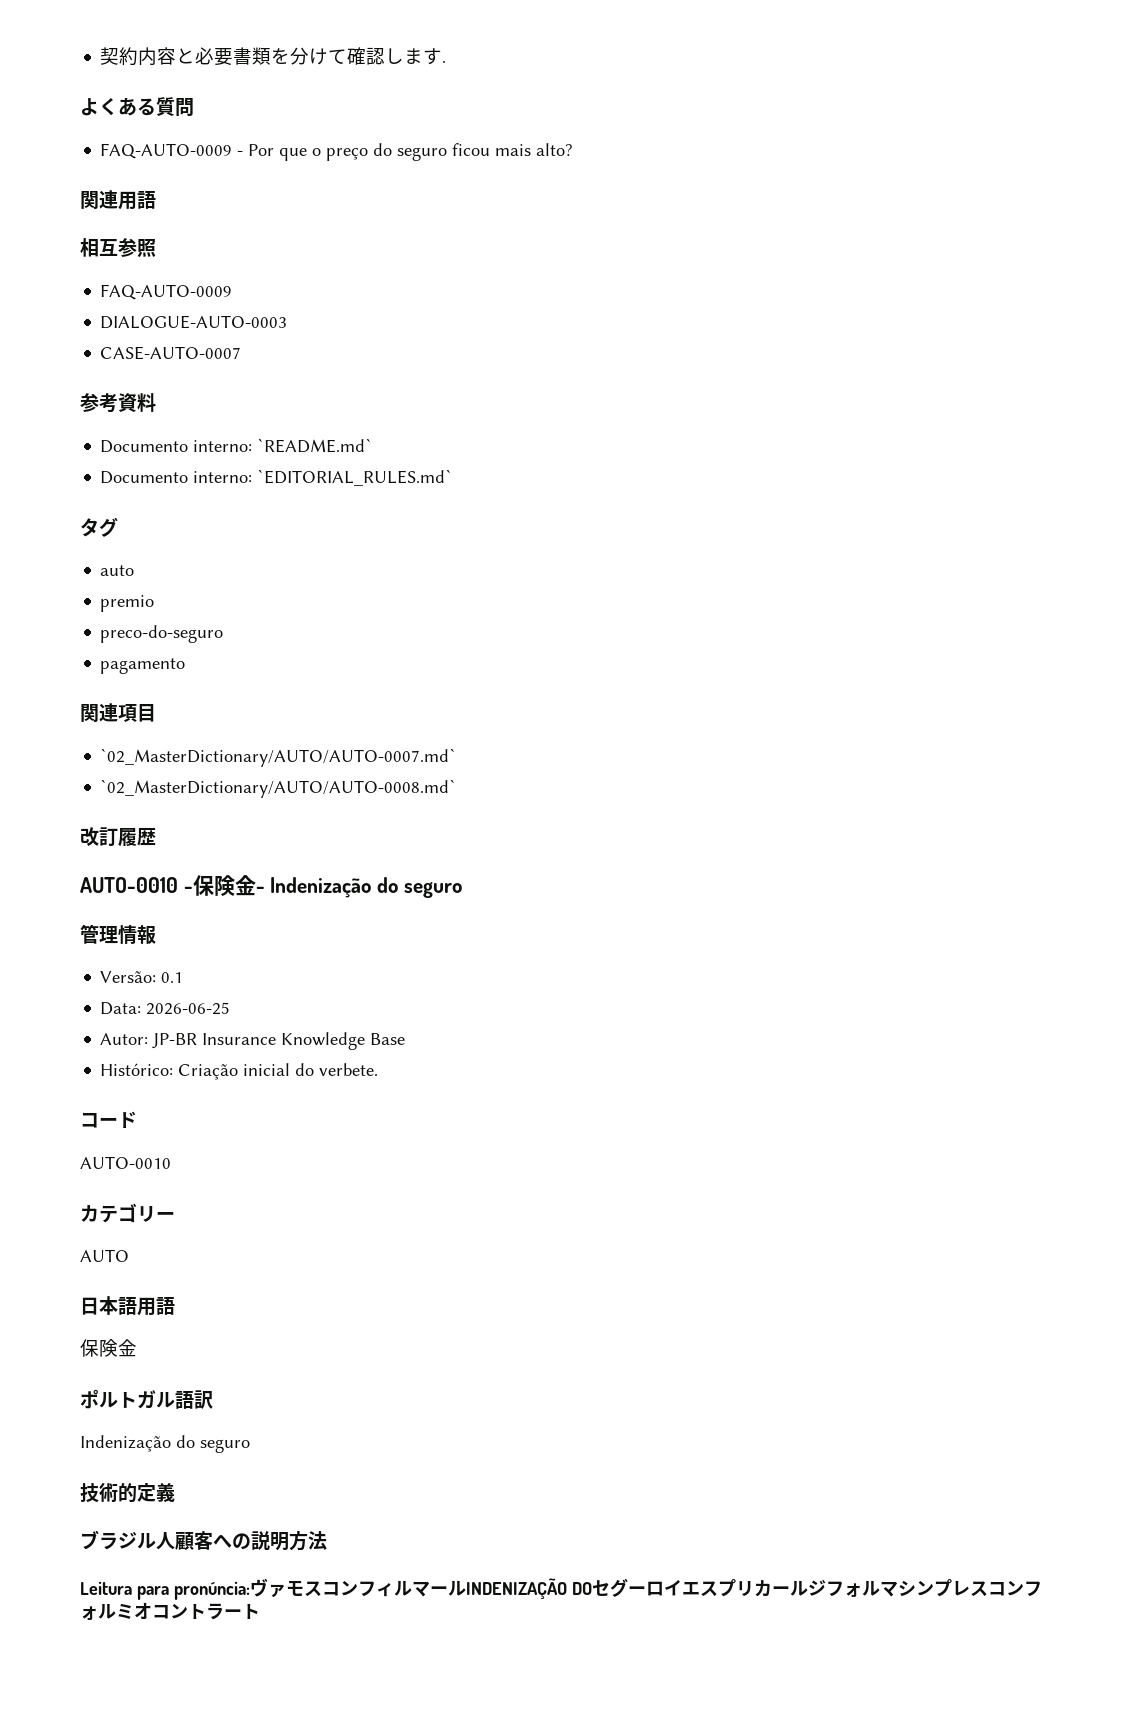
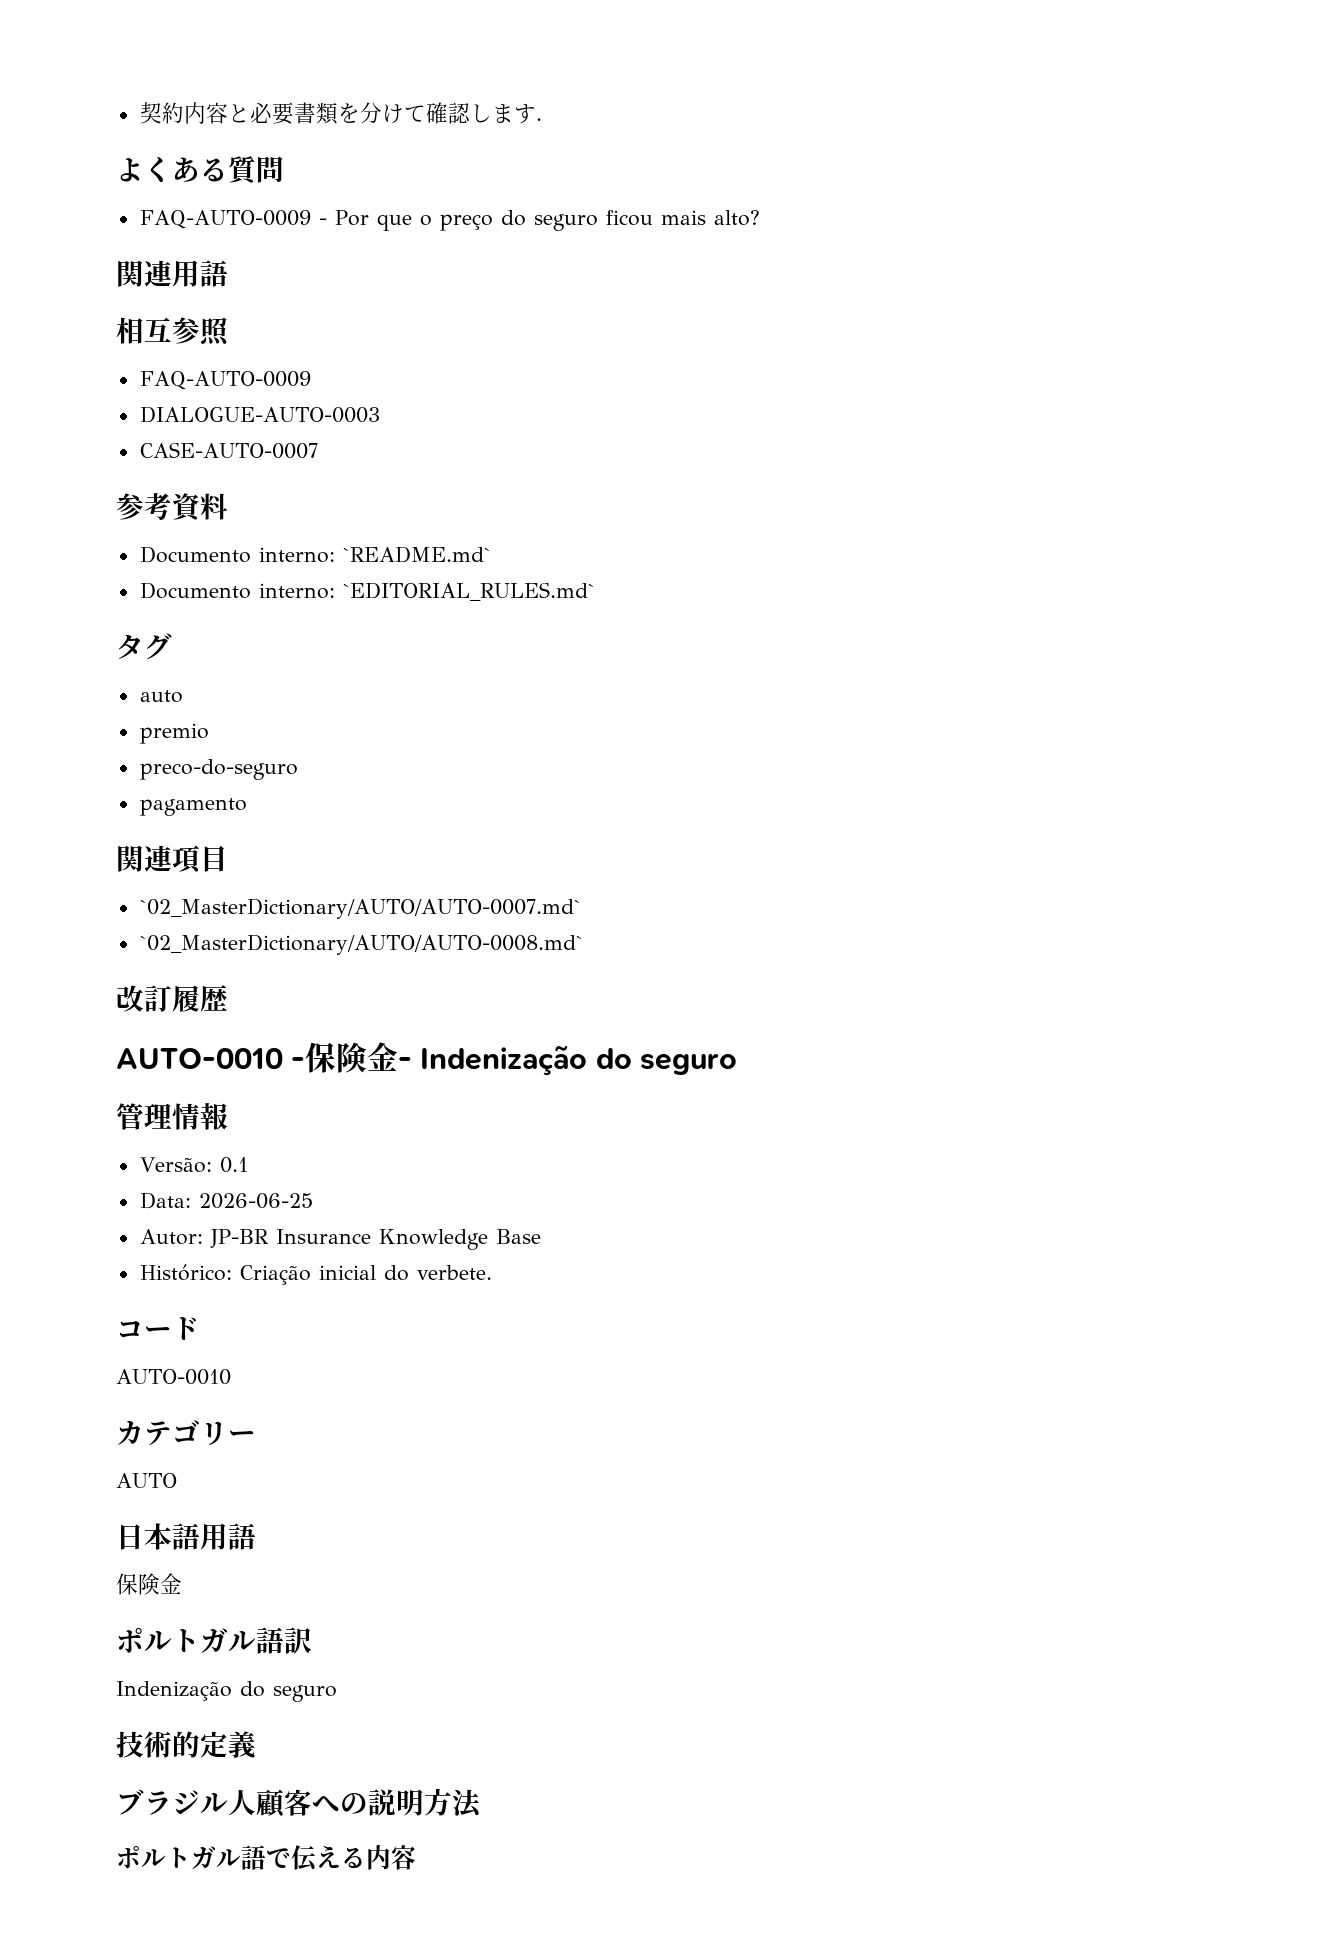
[80,1578,1042,1600] [80,1602,260,1620] Leitura para pronúncia:ヴァモスコンフィルマールINDENIZAÇÃO DOセグーロイエスプリカールジフォルマシンプレスコンフォルミオコントラート -> [116,1845,416,1872] ポルトガル語で伝える内容

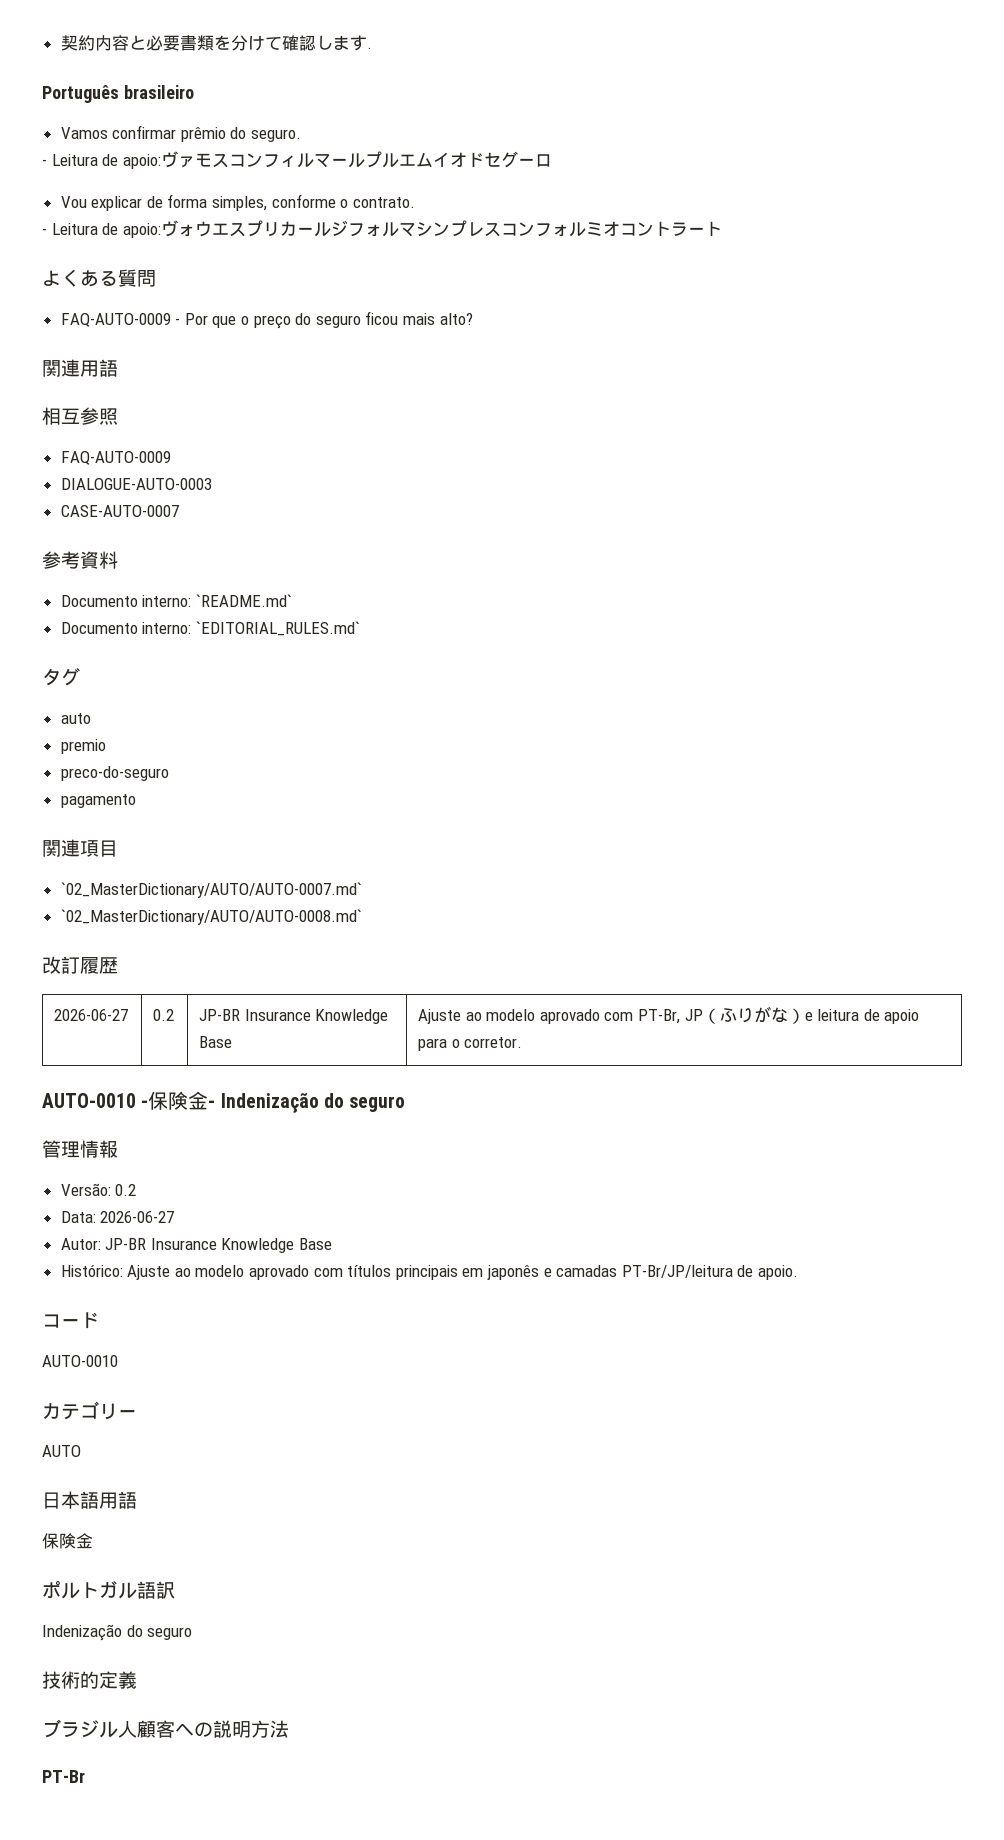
(542, 119) none -> [42,85,194,103] [60,125,302,142] [42,151,552,169] [60,194,415,211] [42,220,722,238] // Português brasileiro // Vamos confirmar prêmio do seguro. // - Leitura de apoio:ヴァモスコンフィルマールプルエムイオドセグーロ // Vou explicar de forma simples, conforme o contrato. // - Leitura de apoio:ヴォウエスプリカールジフォルマシンプレスコンフォルミオコントラート
(228, 998) none -> [54,1009,129,1021] [153,1009,175,1021] [199,1009,389,1024] [199,1036,233,1048] [418,1006,920,1024] [418,1037,523,1051] // 2026-06-27 | 0.2 | JP-BR Insurance Knowledge Base | Ajuste ao modelo aprovado com PT-Br, JP（ふりがな）e leitura de apoio para o corretor.
[219,1157,248,1173] 0.1 -> [115,1184,137,1196] 0.2
[198,1193,313,1209] 2026-06-25 -> [100,1211,175,1223] 2026-06-27
[239,1265,492,1285] Criação inicial do verbete. -> [127,1265,798,1280] Ajuste ao modelo aprovado com títulos principais em japonês e camadas PT-Br/JP/leitura de apoio.
[116,1845,416,1872] ポルトガル語で伝える内容 -> [42,1770,85,1783] PT-Br

